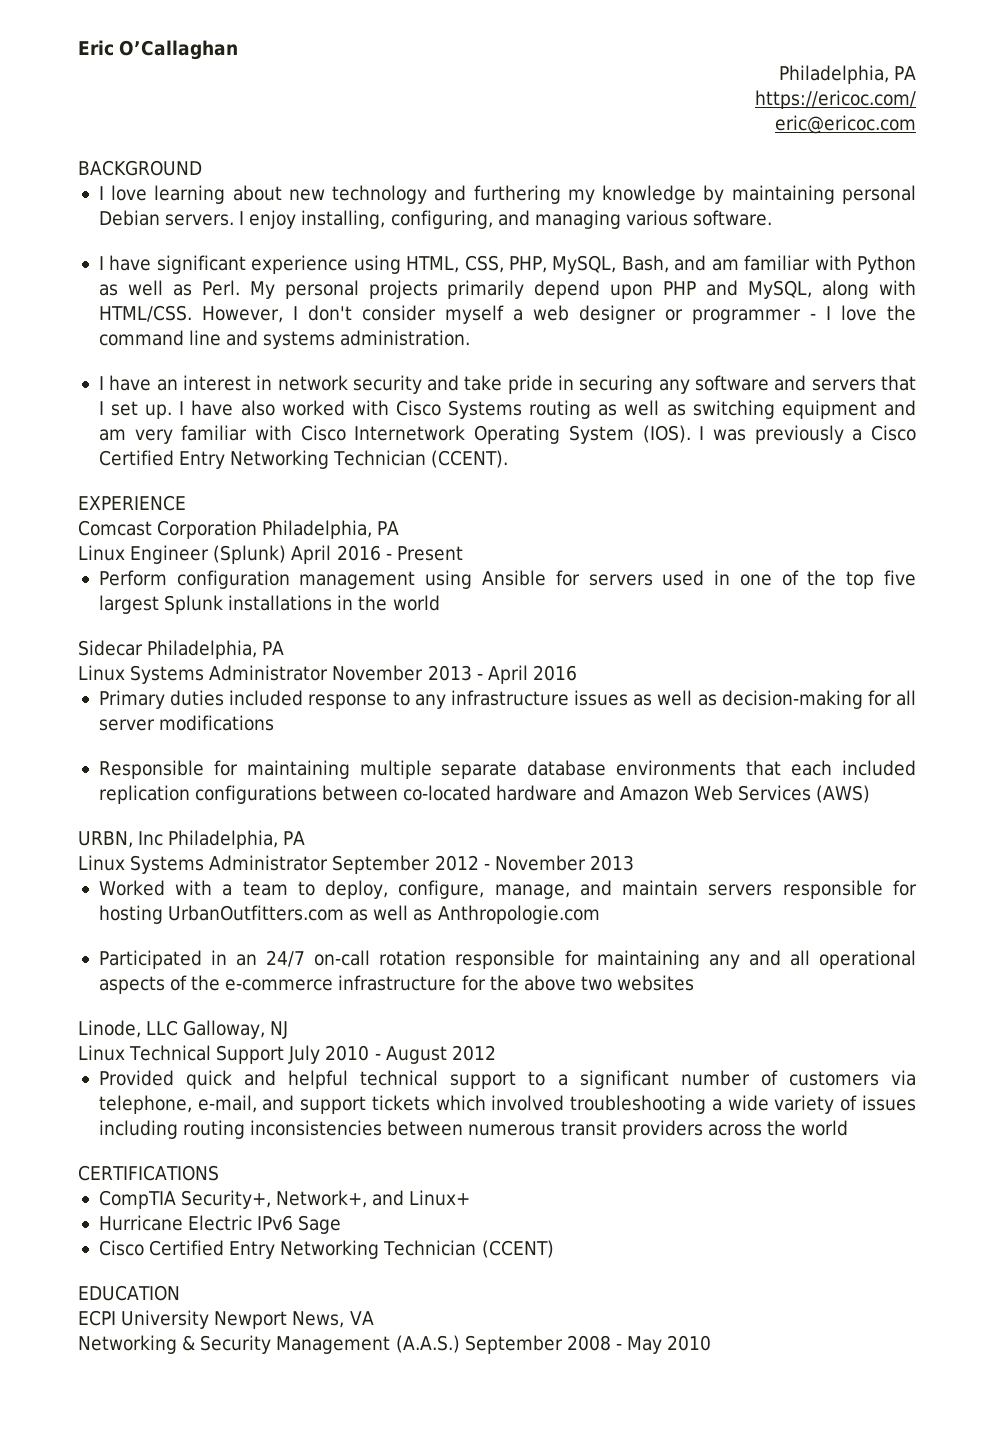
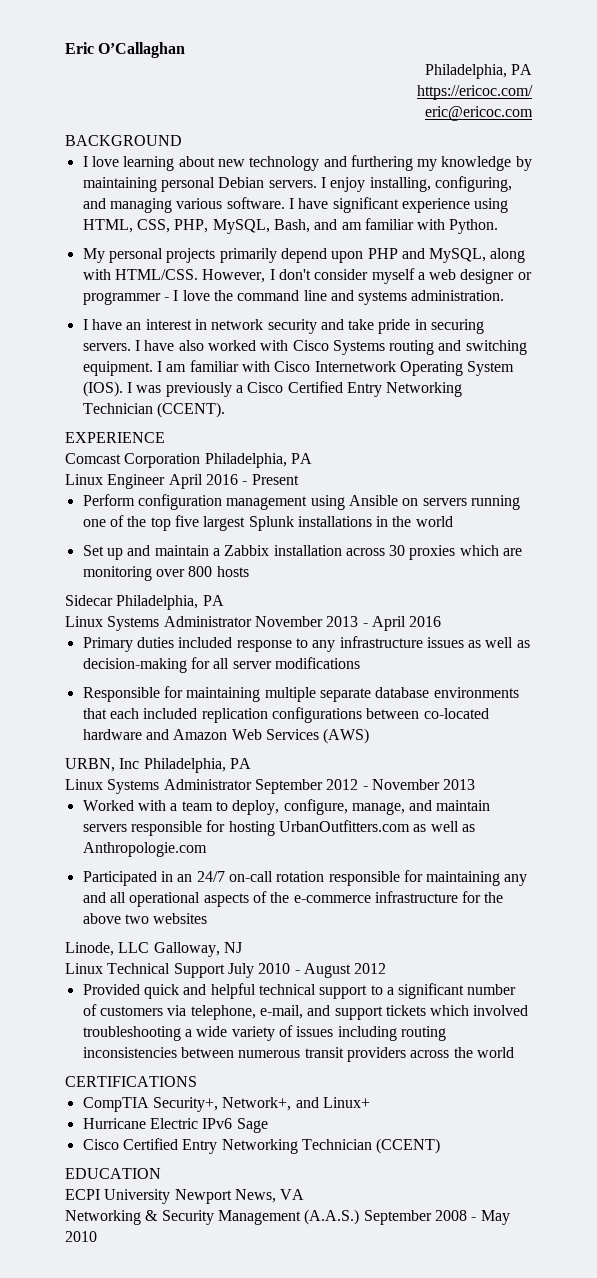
(773, 218) // -> (285, 203) none
[857,255,917,274] [98,280,240,296] Python as well as Perl. -> [449,219,499,234] Python. //
[658,375,917,394] [98,401,173,419] any software and servers that I set up. -> [82,343,131,351] servers.
[598,400,917,419] [98,429,173,444] as well as switching equipment and am very -> [438,340,527,355] [82,361,187,376] and switching equipment. I am
[213,545,287,564] (Splunk) -> (166, 481) none
[555,570,731,586] for servers used in -> [402,495,520,510] on servers running
(440, 603) none -> [82,545,523,560] [82,566,249,581] // Set up and maintain a Zabbix installation across 30 proxies which are monitoring over 800 hosts

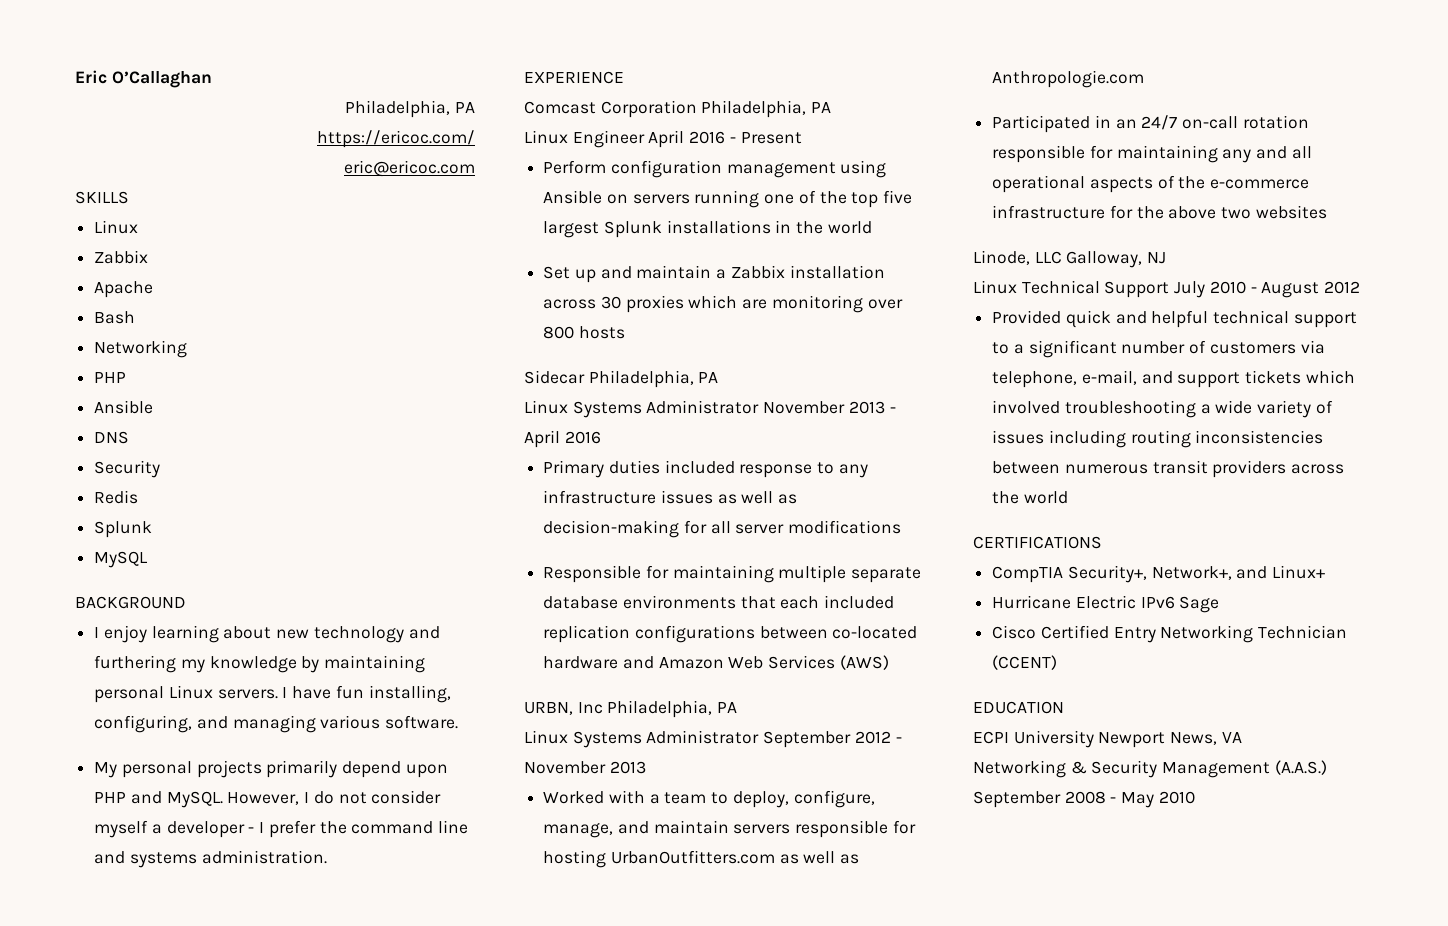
(533, 113) none -> [75,191,129,204] [94,220,139,234] [94,250,149,264] [94,281,154,298] [94,311,136,324] [94,340,188,358] [94,372,127,383] [94,400,154,414] [94,431,130,444] [94,460,161,478] [94,490,139,504] [94,521,153,538] [94,551,149,568] // SKILLS // Linux // Zabbix // Apache // Bash // Networking // PHP // Ansible // DNS // Security // Redis // Splunk // MySQL
[91,156,119,167] love -> [103,625,147,643] enjoy
[218,177,366,192] Debian servers. I enjoy -> [168,685,364,699] Linux servers. I have fun
[288,197,509,213] [82,218,499,234] I have significant experience using HTML, CSS, PHP, MySQL, Bash, and am familiar with Python. -> (459, 722) none
[429,248,526,263] [82,268,532,284] [82,292,161,305] MySQL, along with HTML/CSS. However, I don't consider myself a web designer or programmer -> [166,790,442,808] [94,820,245,838] MySQL. However, I do not consider myself a developer
[182,290,210,301] love -> [268,820,316,838] prefer
[82,319,485,334] [82,340,527,355] [82,360,515,376] [82,381,463,397] [82,402,225,418] // I have an interest in network security and take pride in securing servers. I have also worked with Cisco Systems routing and switching equipment. I am familiar with Cisco Internetwork Operating System (IOS). I was previously a Cisco Certified Entry Networking Technician (CCENT). -> (327, 857) none

